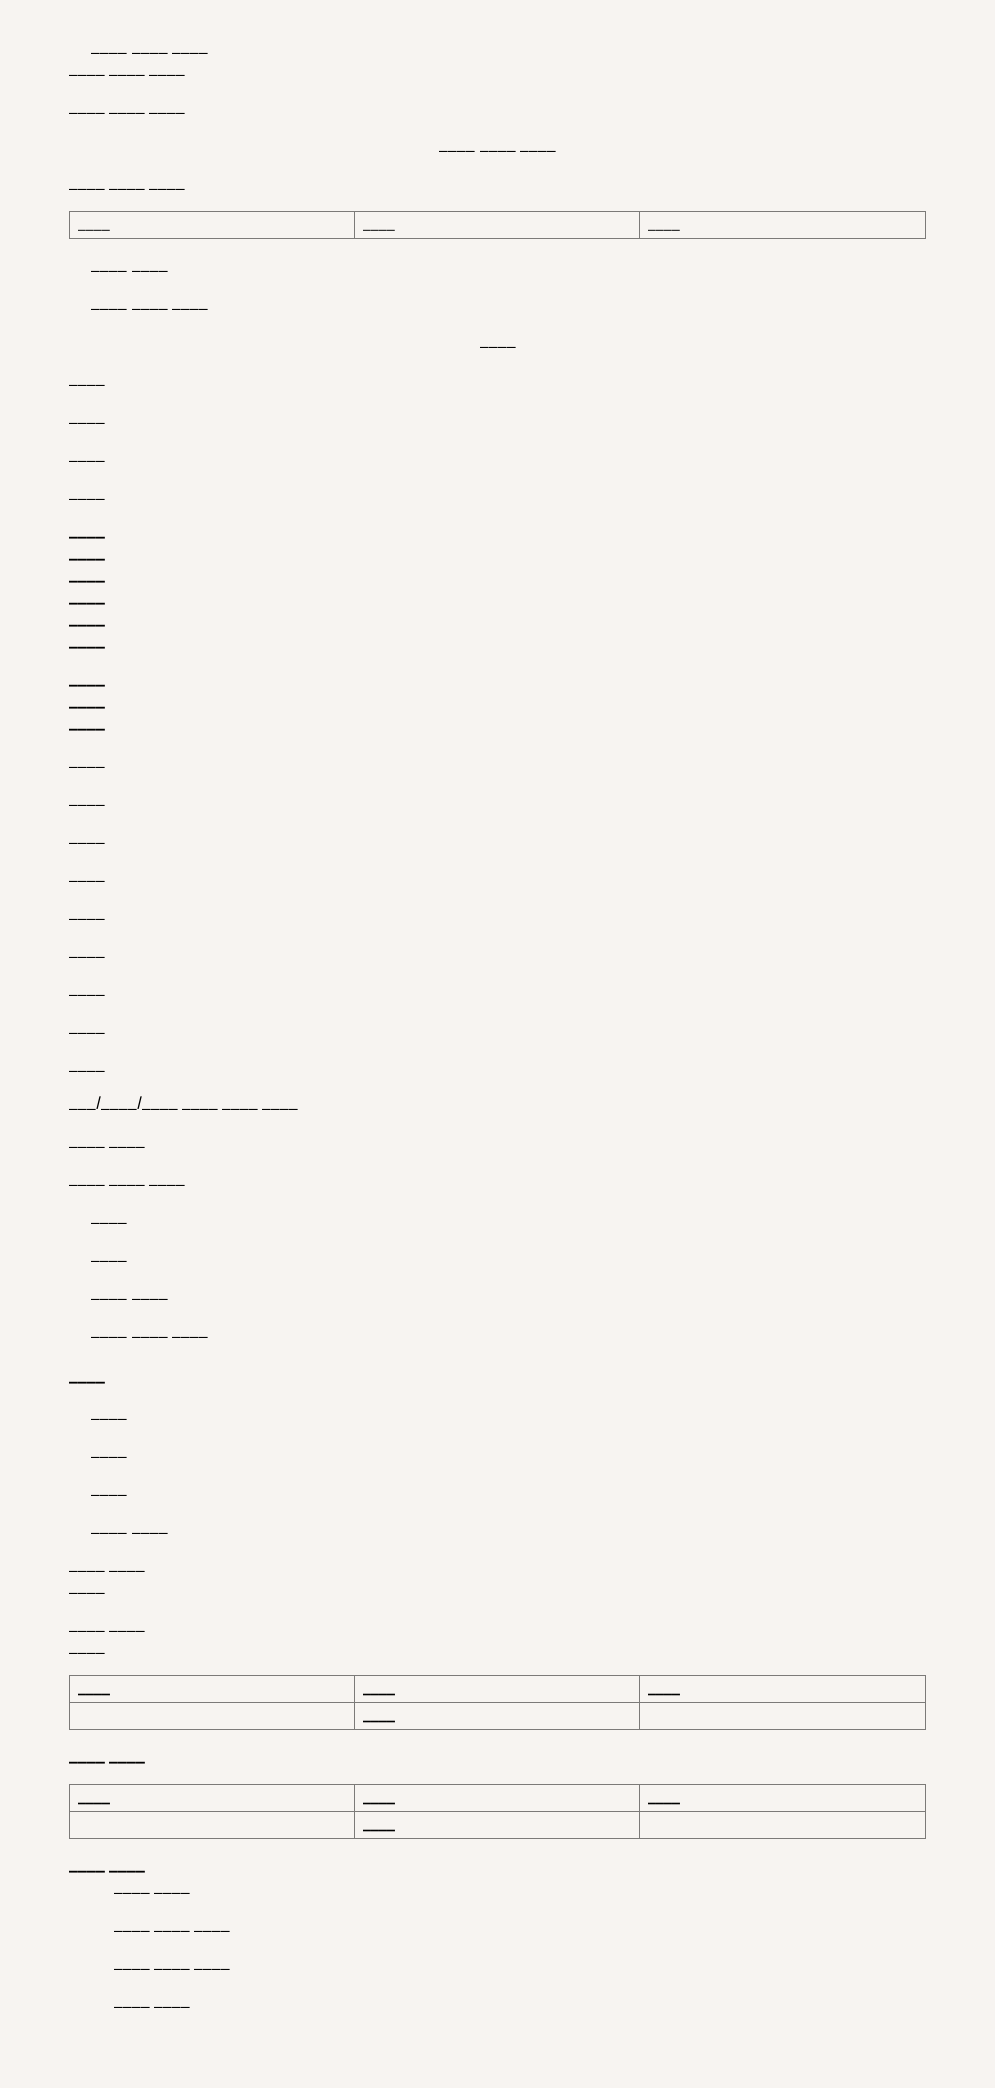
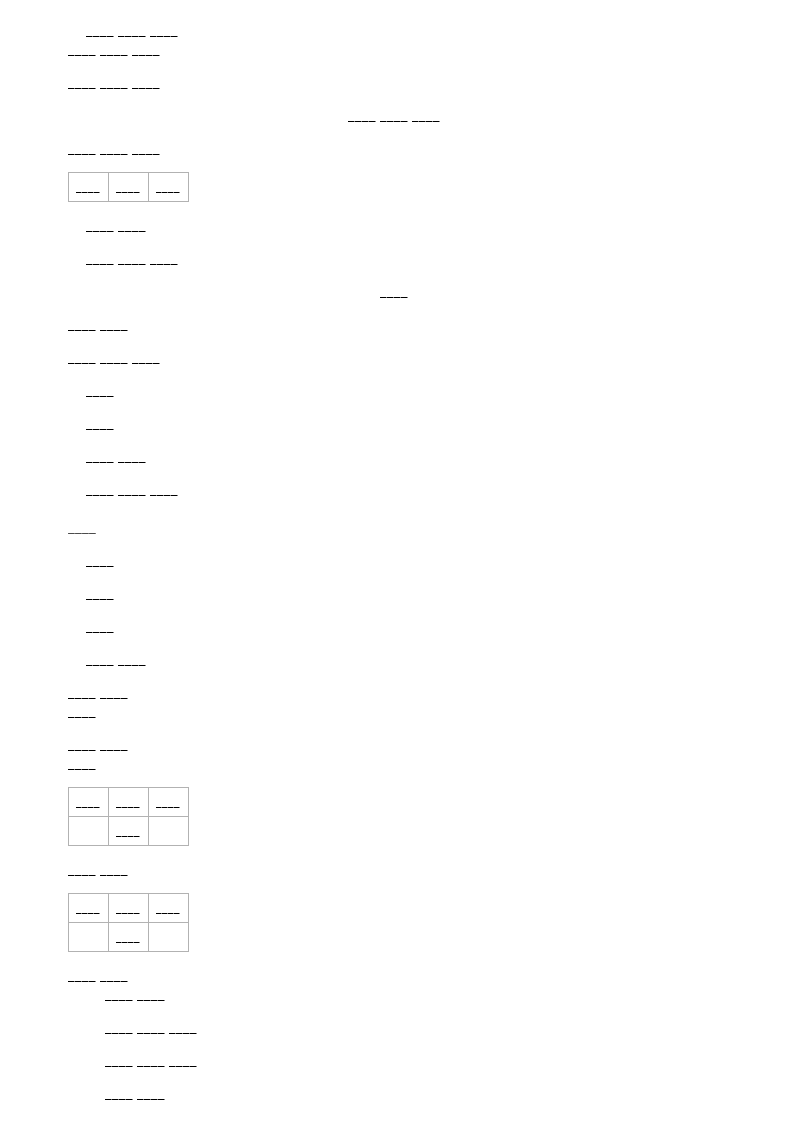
[69,422,105,424] [69,460,105,462] [69,498,105,500] [69,536,105,539] [69,558,105,561] [69,580,105,583] [69,602,105,605] [69,624,105,627] [69,646,105,649] [69,684,105,687] [69,706,105,709] [69,728,105,731] [69,766,105,768] [69,804,105,806] [69,842,105,844] [69,880,105,882] [69,918,105,920] [69,956,105,958] [69,994,105,996] [69,1032,105,1034] [69,1070,105,1072] [69,1096,299,1110] [69,1146,105,1148] // ____ // ____ // ____ // ____ // ____ // ____ // ____ // ____ // ____ // ____ // ____ // ____ // ____ // ____ // ____ // ____ // ____ // ____ // ____ // ____ // ____ // ___/____/____ ____ ____ ____ // ____ -> (96, 329) none

